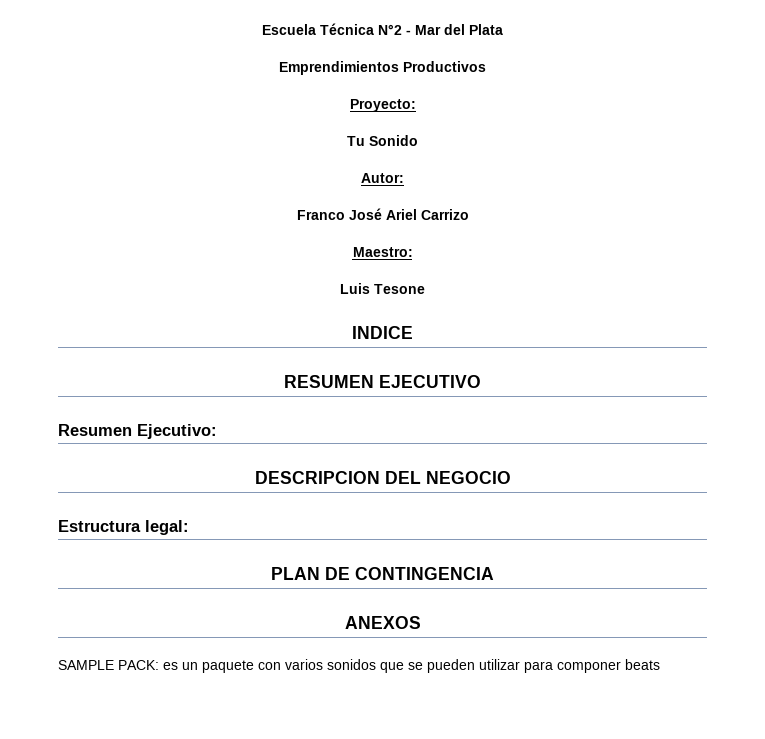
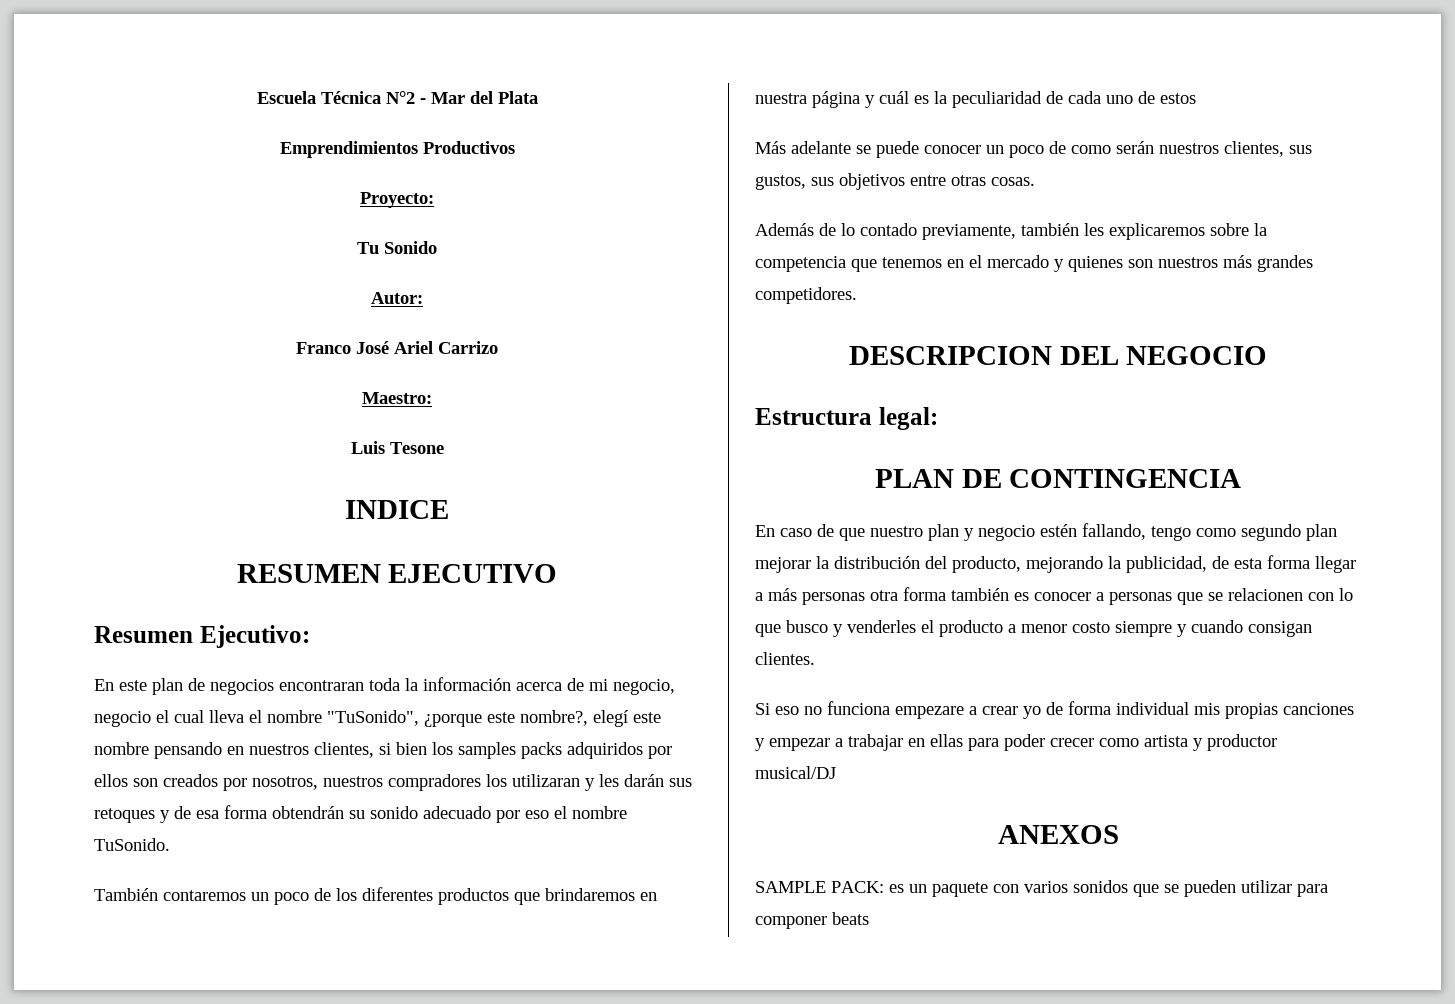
(217, 431) none -> [94,677,675,695] [94,710,661,727] [94,742,672,759] [94,774,692,791] [94,805,627,823] [94,838,170,851] [94,887,657,905] [755,91,1196,108] [755,141,1312,158] [755,173,1035,190] [755,223,1267,240] [755,255,1313,272] [755,287,857,304] // En este plan de negocios encontraran toda la información acerca de mi negocio, negocio el cual lleva el nombre "TuSonido", ¿porque este nombre?, elegí este nombre pensando en nuestros clientes, si bien los samples packs adquiridos por ellos son creados por nosotros, nuestros compradores los utilizaran y les darán sus retoques y de esa forma obtendrán su sonido adecuado por eso el nombre TuSonido. // También contaremos un poco de los diferentes productos que brindaremos en nuestra página y cuál es la peculiaridad de cada uno de estos // Más adelante se puede conocer un poco de como serán nuestros clientes, sus gustos, sus objetivos entre otras cosas. // Además de lo contado previamente, también les explicaremos sobre la competencia que tenemos en el mercado y quienes son nuestros más grandes competidores.
(494, 573) none -> [755,523,1337,541] [755,555,1356,573] [755,587,1353,605] [755,620,1312,637] [755,652,815,665] [755,701,1354,719] [755,734,1277,751] [755,766,836,779] // En caso de que nuestro plan y negocio estén fallando, tengo como segundo plan mejorar la distribución del producto, mejorando la publicidad, de esta forma llegar a más personas otra forma también es conocer a personas que se relacionen con lo que busco y venderles el producto a menor costo siempre y cuando consigan clientes. // Si eso no funciona empezare a crear yo de forma individual mis propias canciones y empezar a trabajar en ellas para poder crecer como artista y productor musical/DJ

